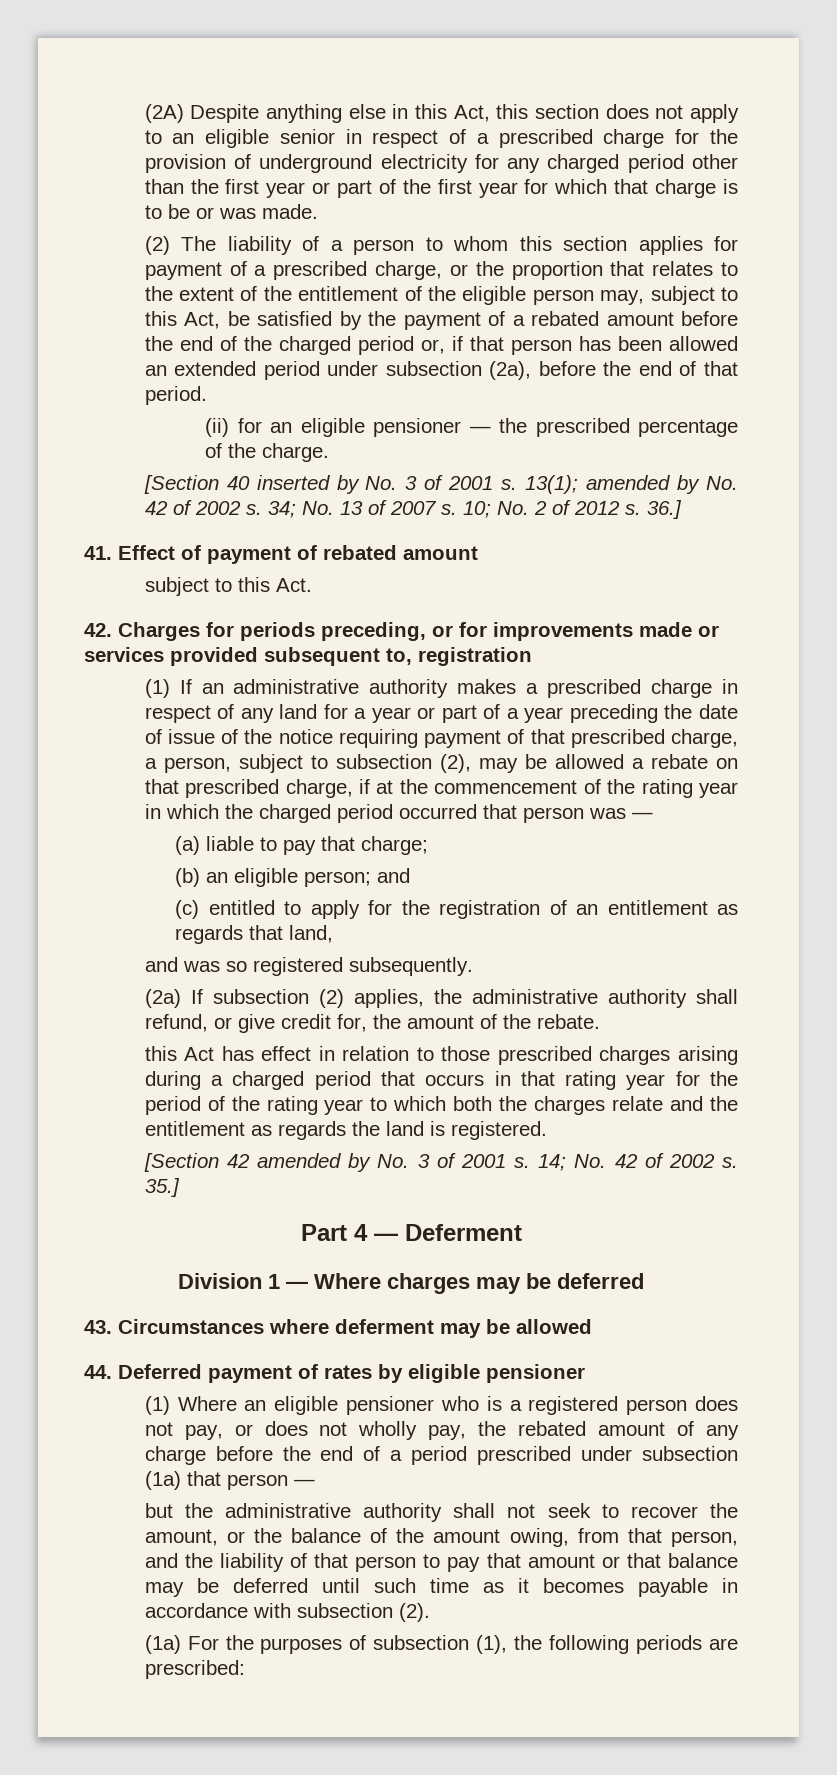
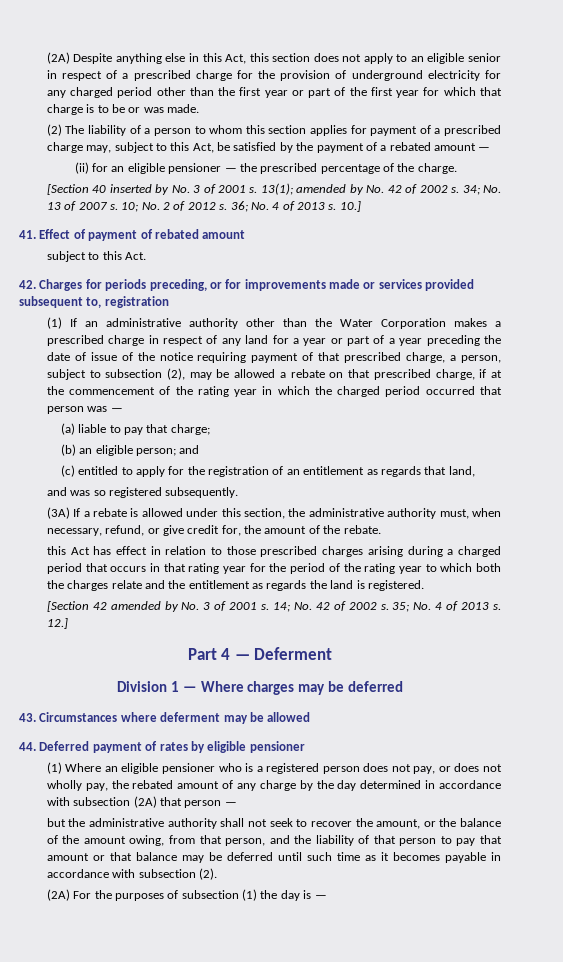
[375,261,738,280] [144,286,594,305] charge, or the proportion that relates to the extent of the entitlement of the eligible person -> [46,142,83,153] charge
[681,311,738,326] [144,336,738,355] [144,361,739,380] [144,386,207,405] before the end of the charged period or, if that person has been allowed an extended period under subsection (2a), before the end of that period. -> [478,147,491,151] —
[646,500,682,519] 36.] -> [230,201,361,212] 36; No. 4 of 2013 s. 10.]
(449, 688) none -> [245,318,446,329] other than the Water Corporation
[144,989,738,1008] (2a) If subsection (2) applies, the administrative authority shall -> [46,507,502,519] [46,528,102,536] (3A) If a rebate is allowed under this section, the administrative authority must, when necessary,
[144,1178,180,1197] 35.] -> [392,601,501,612] [46,618,68,629] 35; No. 4 of 2013 s. 12.]
[215,1446,738,1465] [144,1471,181,1490] before the end of a period prescribed under subsection (1a) -> [299,780,502,791] [46,796,157,808] by the day determined in accordance with subsection (2A)
[144,1635,181,1654] (1a) -> [46,889,70,901] (2A)
[476,1635,738,1654] [144,1660,245,1679] (1), the following periods are prescribed: -> [242,889,327,901] (1) the day is —

